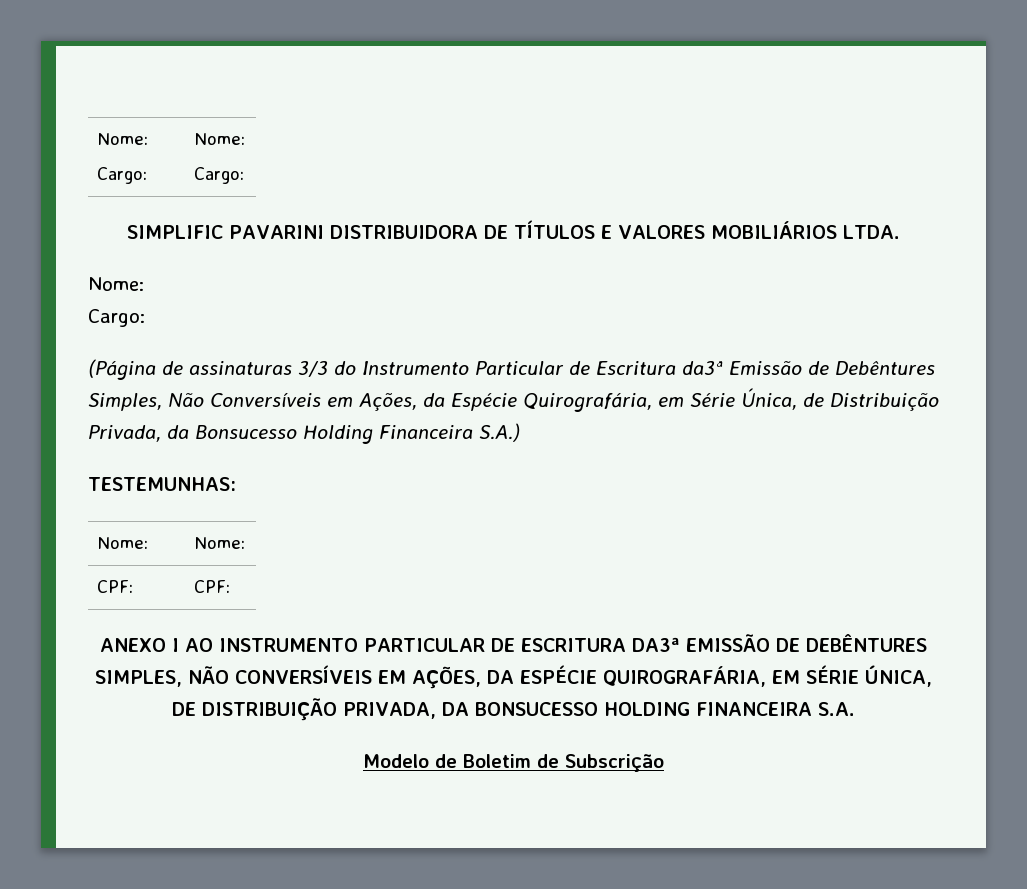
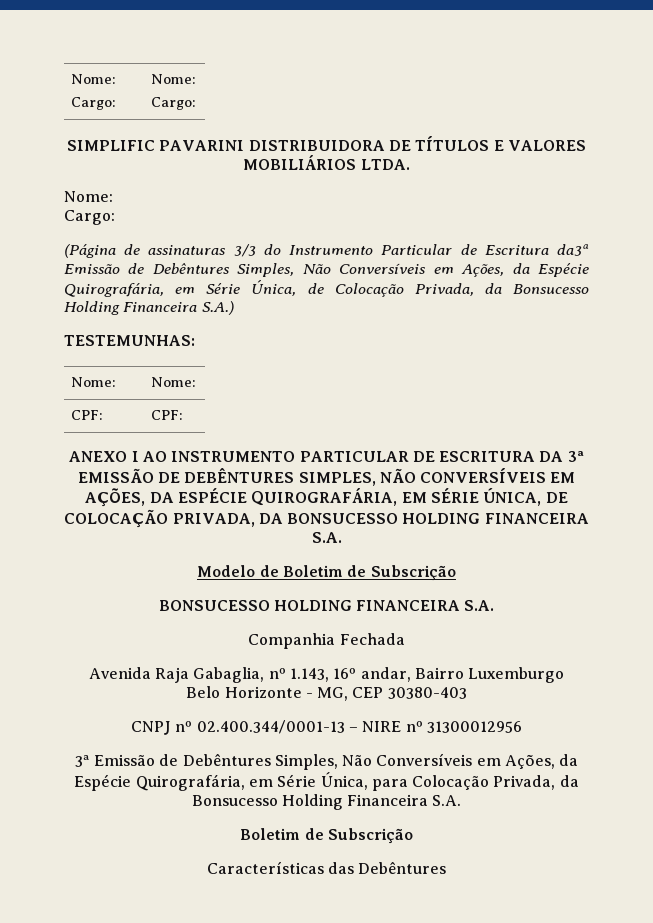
[830,393,939,411] Distribuição -> [334,283,404,297] Colocação
[631,637,680,652] DA3ª -> [539,451,584,462] DA 3ª
[202,698,338,721] DISTRIBUIÇÃO -> [64,509,169,528] COLOCAÇÃO
(664, 763) none -> [158,600,495,611] [248,633,405,649] [88,667,565,683] [186,686,467,701] [131,720,522,735] [74,753,579,770] [74,772,579,791] [191,794,462,810] [240,828,413,844] [206,861,447,874] // BONSUCESSO HOLDING FINANCEIRA S.A. // Companhia Fechada // Avenida Raja Gabaglia, nº 1.143, 16º andar, Bairro Luxemburgo // Belo Horizonte - MG, CEP 30380-403 // CNPJ nº 02.400.344/0001-13 – NIRE nº 31300012956 // 3ª Emissão de Debêntures Simples, Não Conversíveis em Ações, da Espécie Quirografária, em Série Única, para Colocação Privada, da Bonsucesso Holding Financeira S.A. // Boletim de Subscrição // Características das Debêntures

